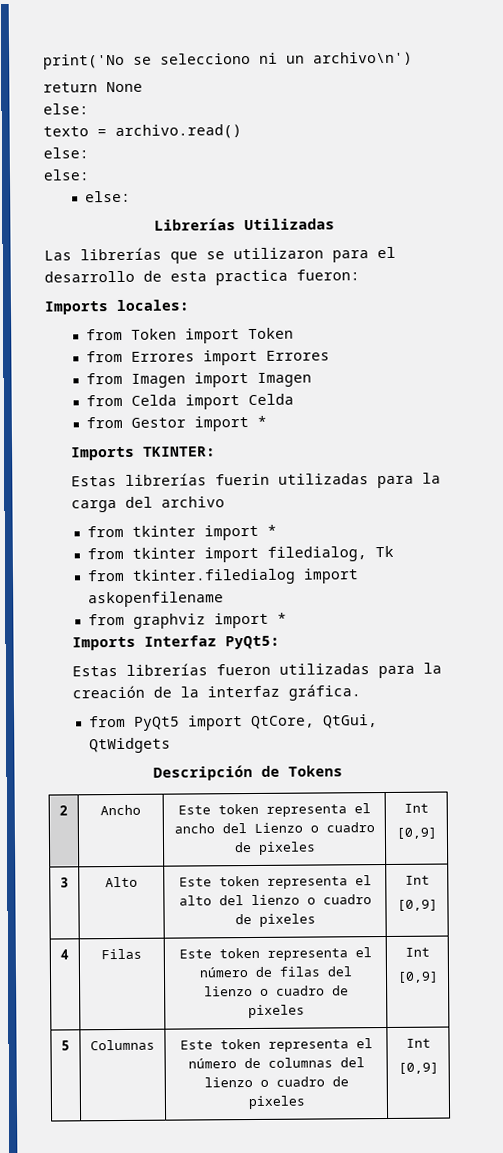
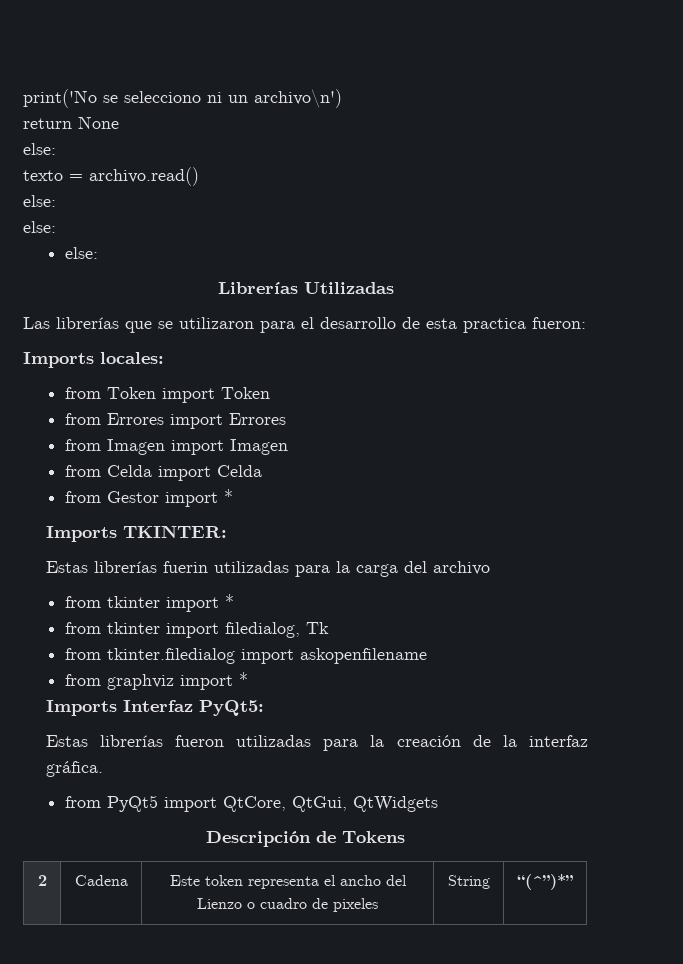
[100,804,141,816] Ancho -> [74,875,128,886] Cadena
[403,803,429,813] [395,827,437,839] [60,877,69,888] [105,876,138,888] [178,875,372,889] [178,894,372,906] [234,913,316,927] [404,875,430,885] [396,899,438,911] [60,949,69,960] [101,948,142,960] [178,947,372,961] [198,966,353,978] [203,985,349,997] [247,1004,305,1019] [404,947,430,957] [396,971,439,983] [61,1040,70,1051] [90,1039,155,1051] [179,1038,373,1052] [187,1057,365,1069] [203,1076,349,1088] [247,1095,305,1110] [405,1038,431,1048] [397,1062,439,1074] Int // [0,9] // 3 | Alto | Este token representa el alto del lienzo o cuadro de pixeles | Int // [0,9] // 4 | Filas | Este token representa el número de filas del lienzo o cuadro de pixeles | Int // [0,9] // 5 | Columnas | Este token representa el número de columnas del lienzo o cuadro de pixeles | Int // [0,9] -> [447,875,490,889] [516,874,573,890] String | “(^”)*”

